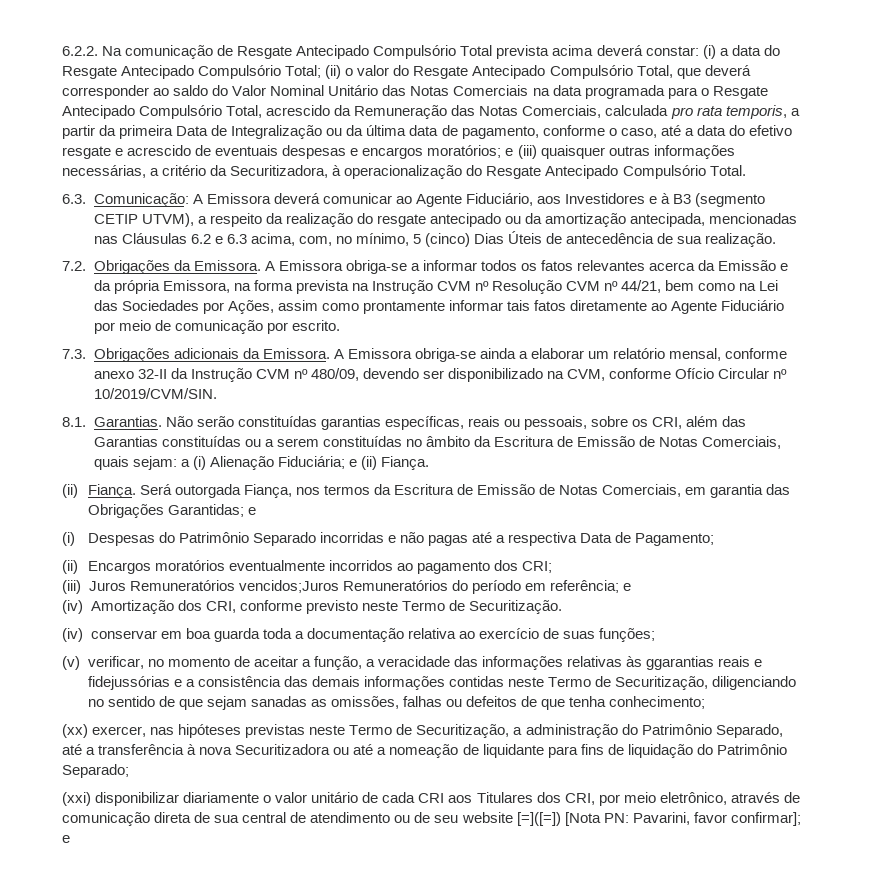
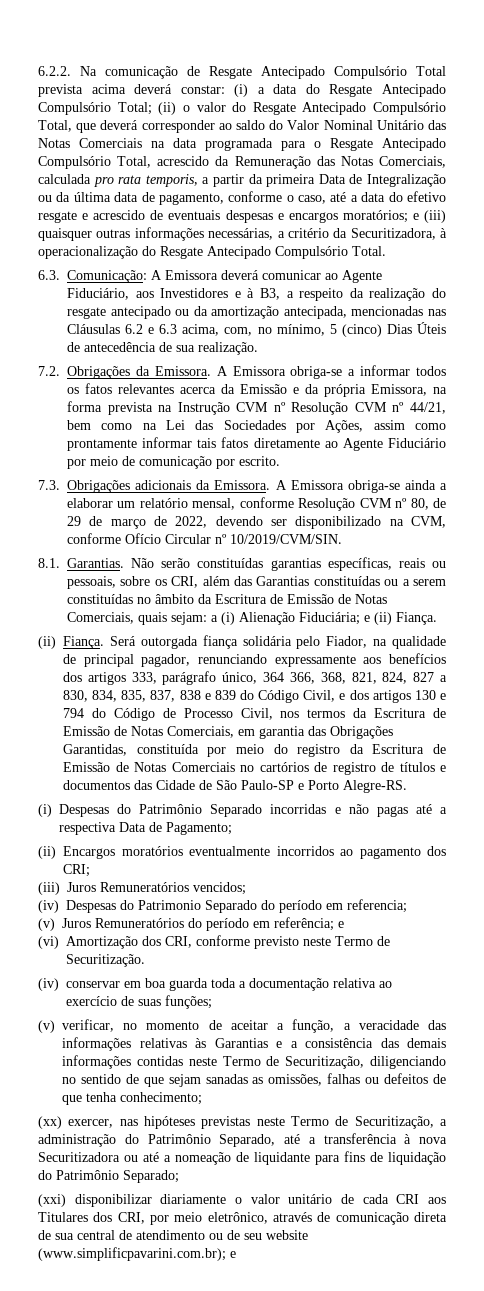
[673,193,766,207] [93,213,194,227] B3 (segmento CETIP UTVM), -> [260,288,280,300] B3,
[93,368,359,382] anexo 32-II da Instrução CVM nº 480/09, -> [298,498,447,511] [67,516,208,529] Resolução CVM nº 80, de 29 de março de 2022,
[243,484,292,498] Fiança, -> [202,635,446,649] [63,653,446,667] [63,671,447,685] [63,690,447,703] [63,708,273,721] fiança solidária pelo Fiador, na qualidade de principal pagador, renunciando expressamente aos benefícios dos artigos 333, parágrafo único, 364 366, 368, 821, 824, 827 a 830, 834, 835, 837, 838 e 839 do Código Civil, e dos artigos 130 e 794 do Código de Processo Civil,
[167,504,256,517] Garantidas; e -> [63,744,446,757] [63,762,446,775] [63,780,407,793] Garantidas, constituída por meio do registro da Escritura de Emissão de Notas Comerciais no cartórios de registro de títulos e documentos das Cidade de São Paulo-SP e Porto Alegre-RS.
[238,580,339,593] vencidos;Juros -> [193,882,246,895] [38,899,407,913] [38,918,91,931] vencidos; // (iv) Despesas do Patrimonio Separado do período em referencia; // (v) Juros
[62,600,83,614] (iv) -> [38,936,59,949] (vi)
[646,656,763,670] [87,676,170,690] ggarantias reais e fidejussórias -> [214,1038,268,1048] Garantias
[516,812,801,826] [=]([=]) [Nota PN: Pavarini, favor confirmar]; -> [38,1247,226,1261] (www.simplificpavarini.com.br);

